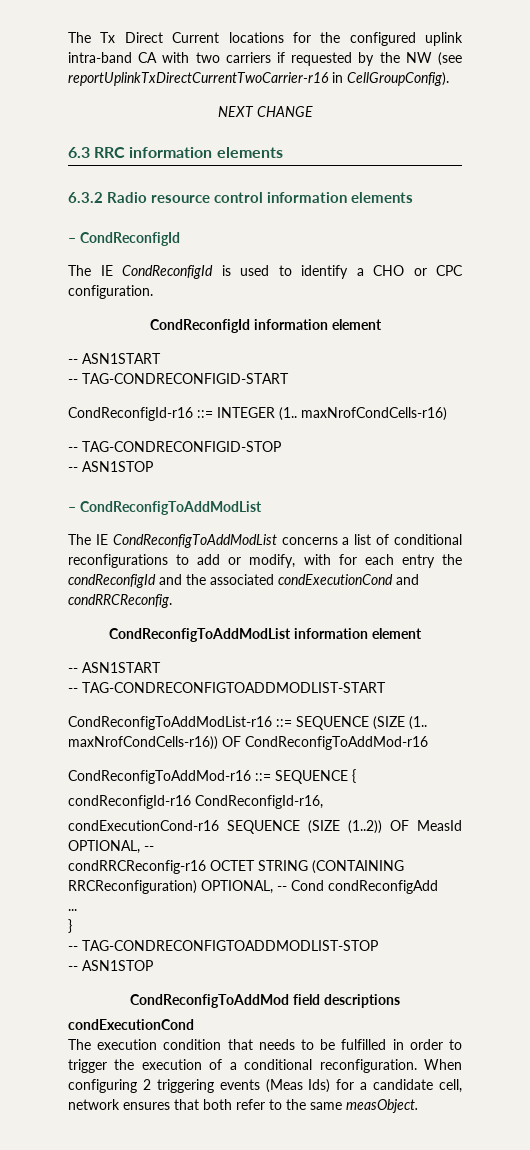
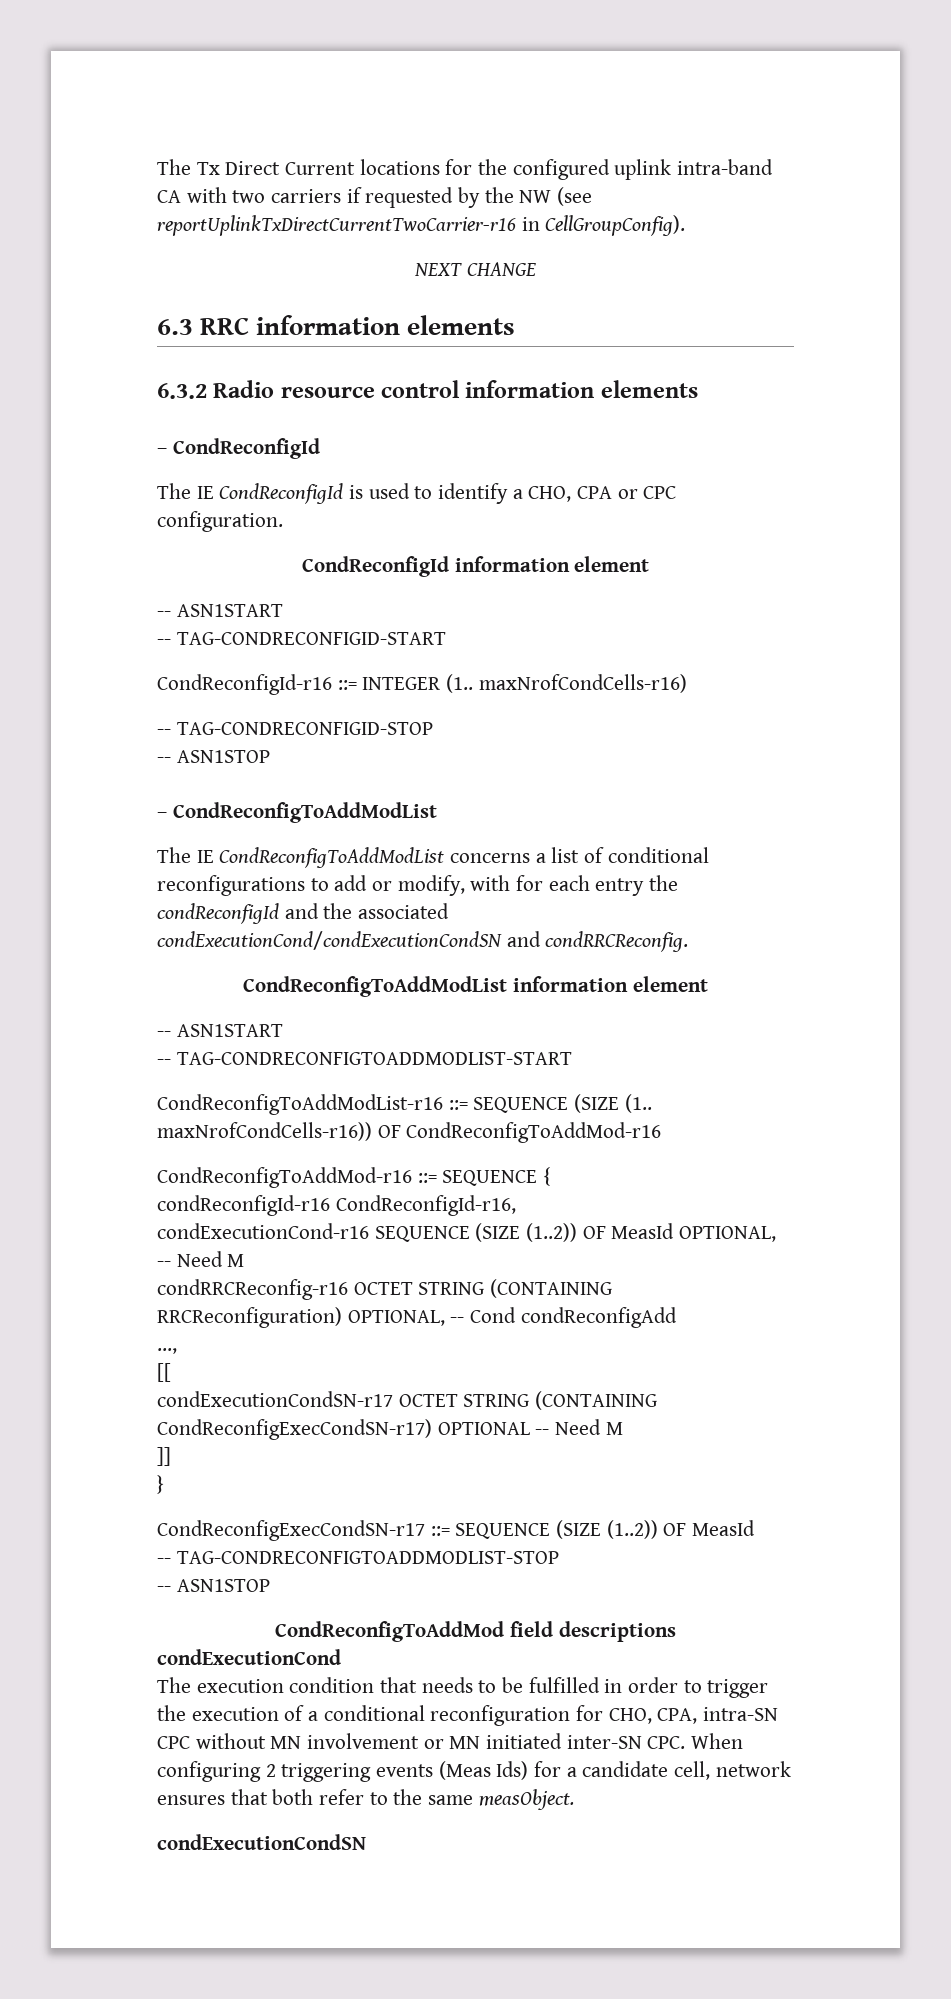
[373,265,404,276] CHO -> [528,486,613,502] CHO, CPA
[278,574,393,585] condExecutionCond -> [157,931,502,950] condExecutionCond/condExecutionCondSN
(154, 848) none -> [176,1251,245,1267] Need M
[68,909,77,911] [68,919,72,933] ... // } -> [157,1348,177,1354] [157,1363,171,1382] [157,1391,658,1410] [157,1419,623,1440] [157,1447,171,1466] [157,1475,164,1494] [157,1520,756,1541] ..., // [[ // condExecutionCondSN-r17 OCTET STRING (CONTAINING CondReconfigExecCondSN-r17) OPTIONAL -- Need M // ]] // } // CondReconfigExecCondSN-r17 ::= SEQUENCE (SIZE (1..2)) OF MeasId
[319,1059,417,1073] reconfiguration. -> [430,1705,779,1726] [157,1733,686,1749] reconfiguration for CHO, CPA, intra-SN CPC without MN involvement or MN initiated inter-SN CPC.
(418, 1106) none -> [157,1834,366,1850] // condExecutionCondSN

